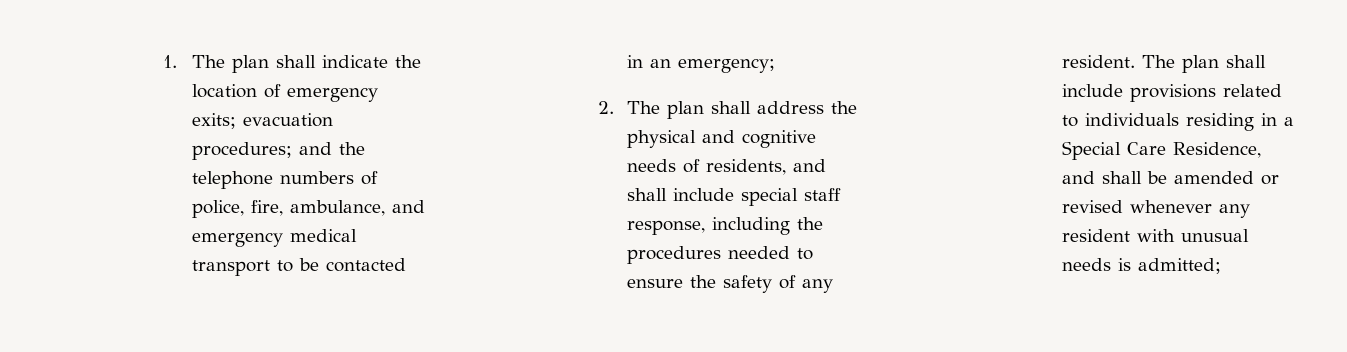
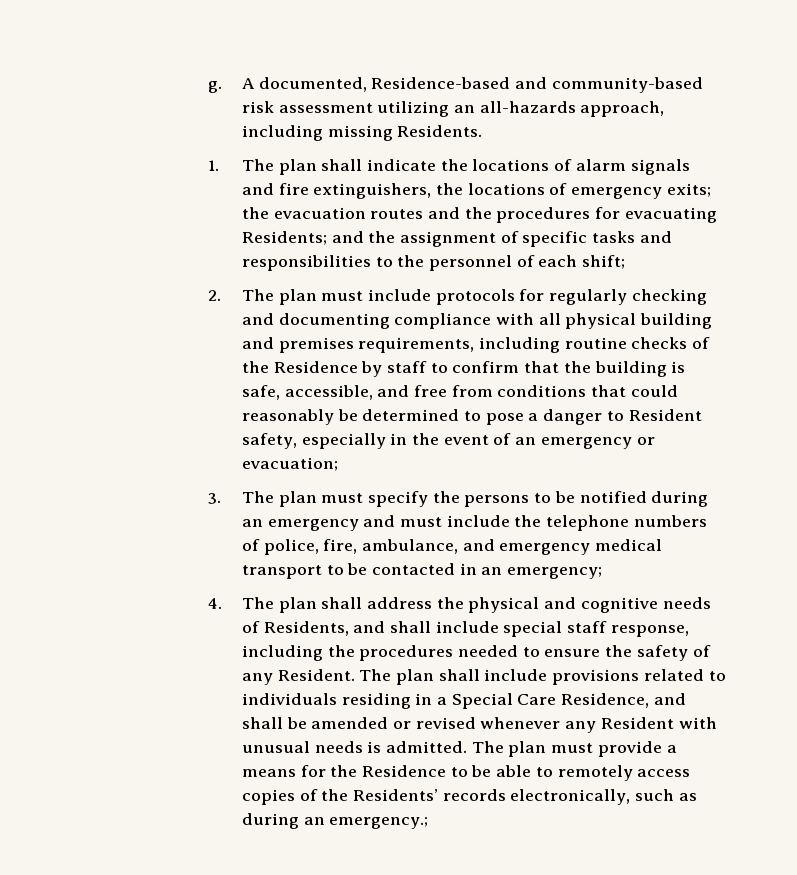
(162, 61) none -> [207,77,703,93] [241,101,665,117] [241,125,483,141] g. A documented, Residence-based and community-based risk assessment utilizing an all-hazards approach, including missing Residents. //
[191,84,378,102] [191,113,333,129] [191,142,332,160] location of emergency exits; evacuation procedures; and -> [472,159,690,175] [241,183,711,199] [241,207,717,223] [241,231,672,247] [241,255,626,271] [207,289,707,305] [241,313,713,329] [241,337,711,353] [241,361,686,377] [241,385,678,400] [241,409,702,425] [241,433,655,449] [241,457,338,471] [207,491,709,507] [241,515,510,531] locations of alarm signals and fire extinguishers, the locations of emergency exits; the evacuation routes and the procedures for evacuating Residents; and the assignment of specific tasks and responsibilities to the personnel of each shift; // 2. The plan must include protocols for regularly checking and documenting compliance with all physical building and premises requirements, including routine checks of the Residence by staff to confirm that the building is safe, accessible, and free from conditions that could reasonably be determined to pose a danger to Resident safety, especially in the event of an emergency or evacuation; // 3. The plan must specify the persons to be notified during an emergency and must include
[597,101,614,114] 2. -> [207,598,222,609] 4.
[705,159,786,175] residents, -> [263,621,349,636] Residents,
[1061,55,1135,68] resident. -> [277,669,355,681] Resident.
[1061,229,1130,242] resident -> [600,717,674,729] Resident
[1137,258,1221,274] admitted; -> [386,741,677,757] [241,765,691,781] [241,789,697,805] [241,813,429,829] admitted. The plan must provide a means for the Residence to be able to remotely access copies of the Residents’ records electronically, such as during an emergency.;

